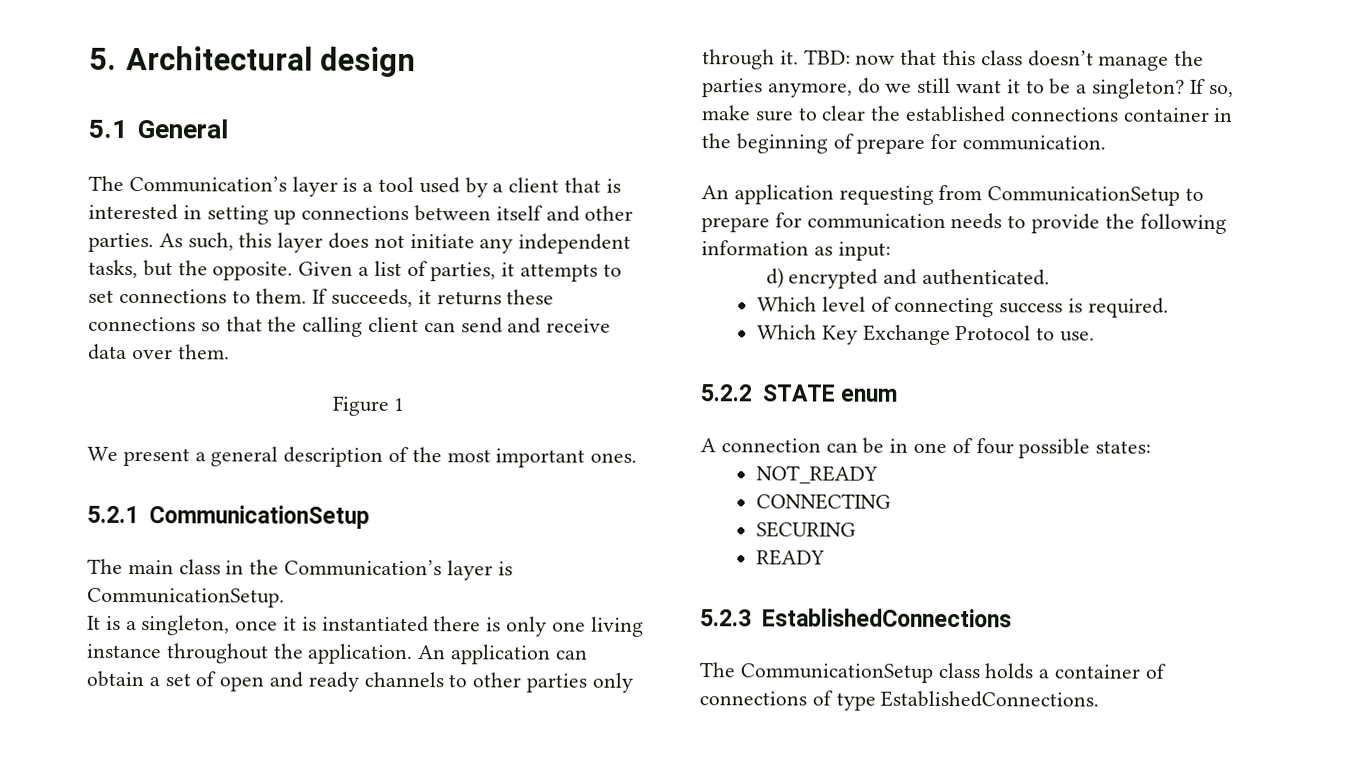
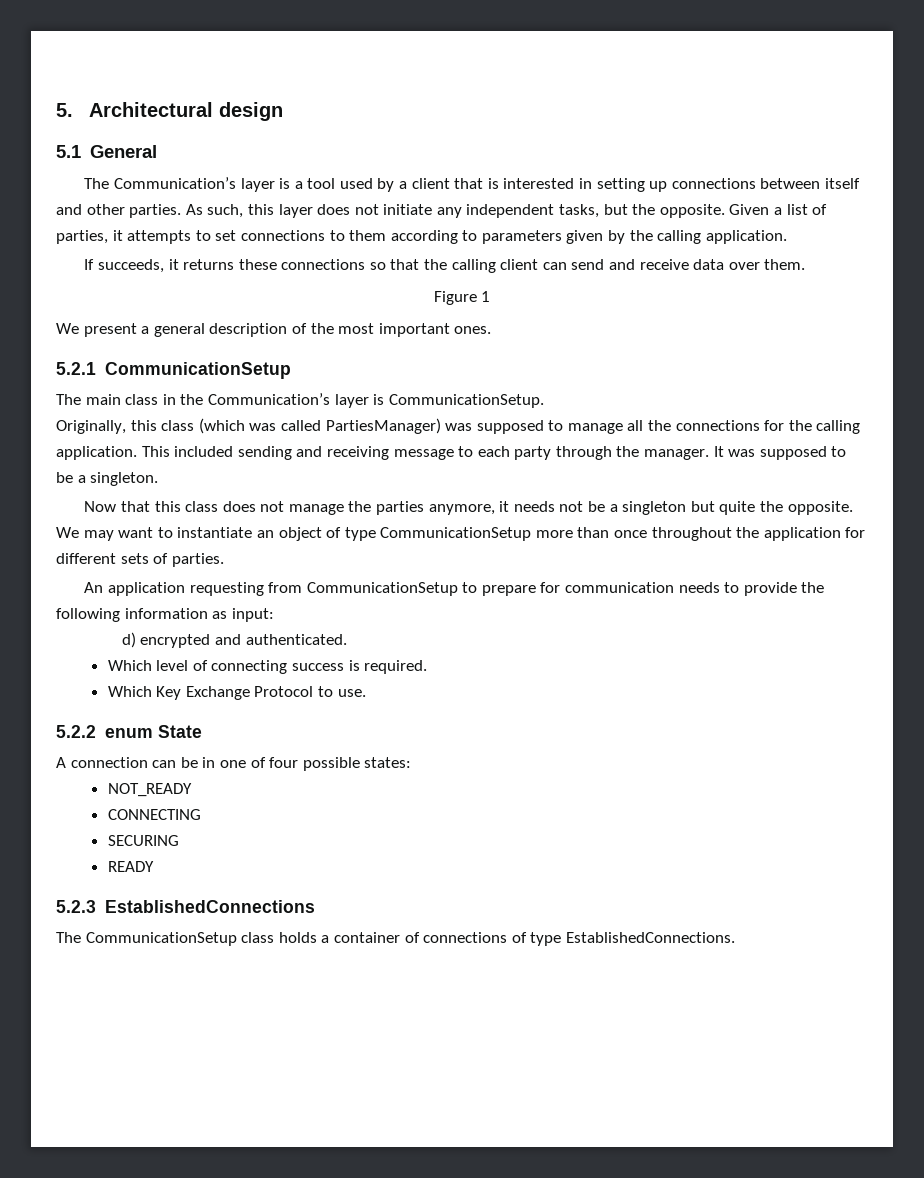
[255,288,308,304] them. -> [349,230,787,244] them according to parameters given by the calling application. //
[87,615,644,637] [86,643,588,665] [86,670,633,693] [702,49,896,70] It is a singleton, once it is instantiated there is only one living instance throughout the application. An application can obtain a set of open and ready channels to other parties only through it. TBD: now -> [56,418,861,434] [56,446,847,460] [56,472,159,486] [84,501,117,512] Originally, this class (which was called PartiesManager) was supposed to manage all the connections for the calling application. This included sending and receiving message to each party through the manager. It was supposed to be a singleton. // Now
[1027,50,1094,67] doesn’t -> [222,501,285,512] does not
[857,77,1234,99] [701,105,1234,123] [701,133,1107,154] do we still want it to be a singleton? If so, make sure to clear the established connections container in the beginning of prepare for communication. -> [499,501,853,515] [56,527,866,541] [56,553,224,567] it needs not be a singleton but quite the opposite. We may want to instantiate an object of type CommunicationSetup more than once throughout the application for different sets of parties.
[761,384,836,402] STATE -> (96, 731) none
(897, 395) none -> [157,725,202,738] State

